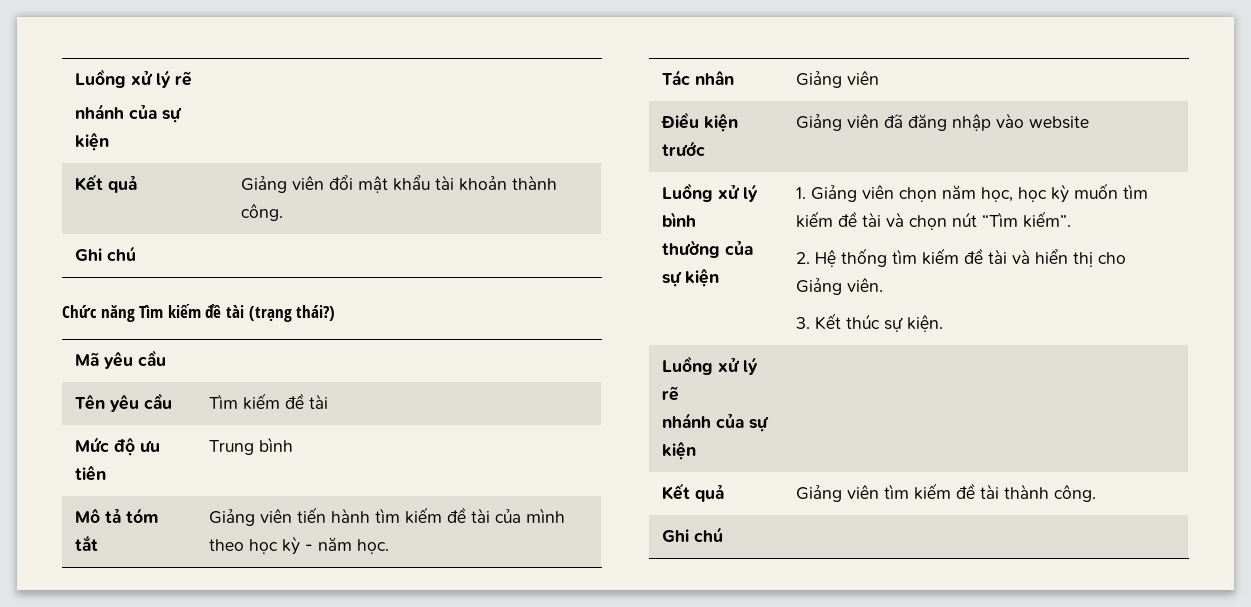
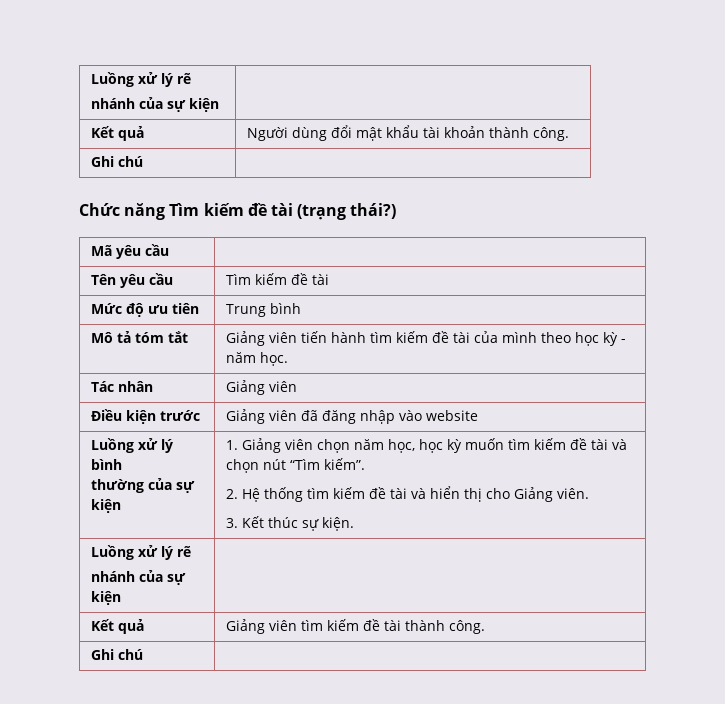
[240,176,324,193] Giảng viên -> [247,127,328,141] Người dùng

